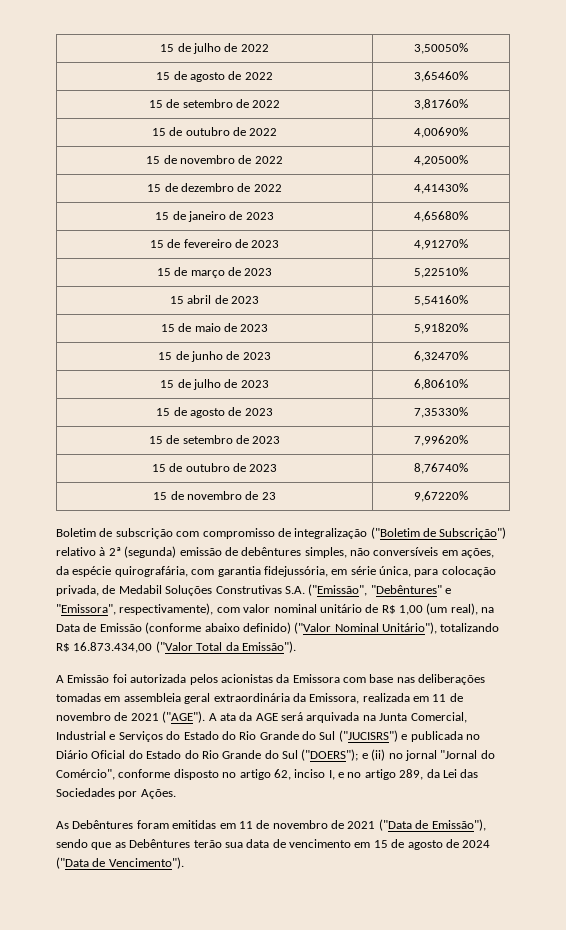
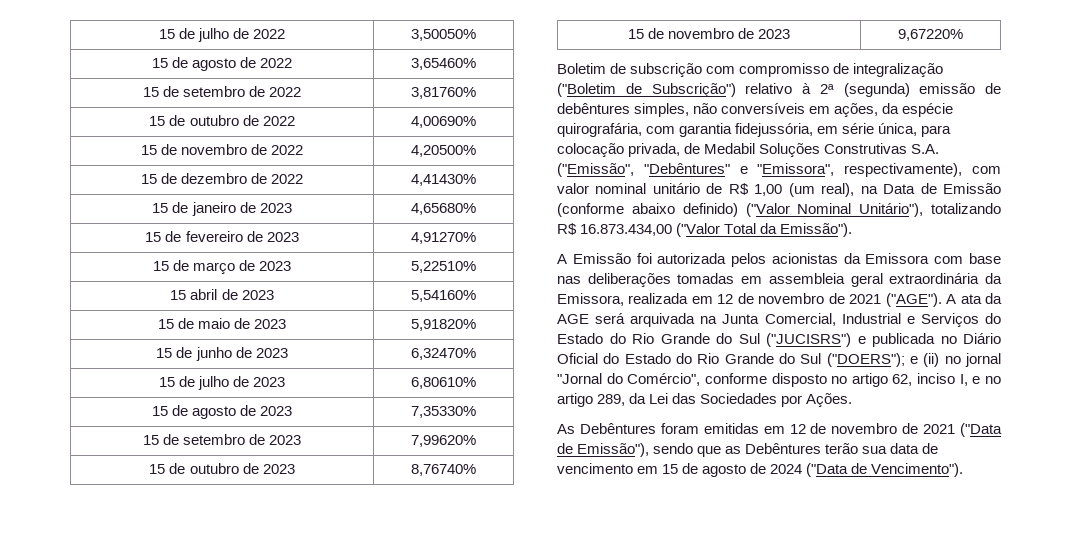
[261,492,276,500] 23 -> [758,29,791,39] 2023
[432,694,447,702] 11 -> [717,294,734,304] 12
[238,821,253,829] 11 -> [789,424,806,434] 12

